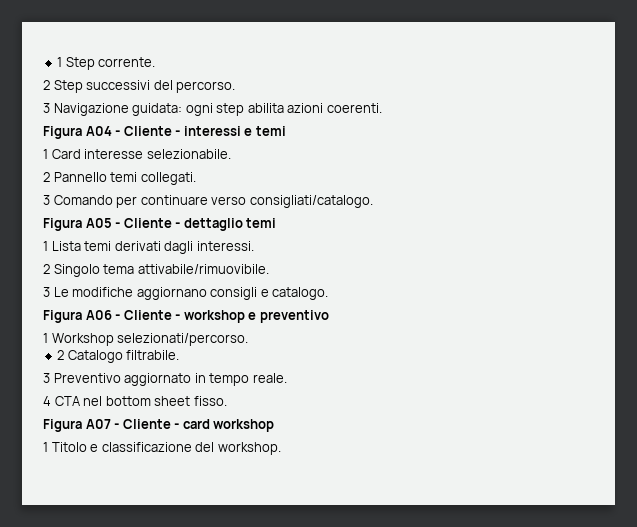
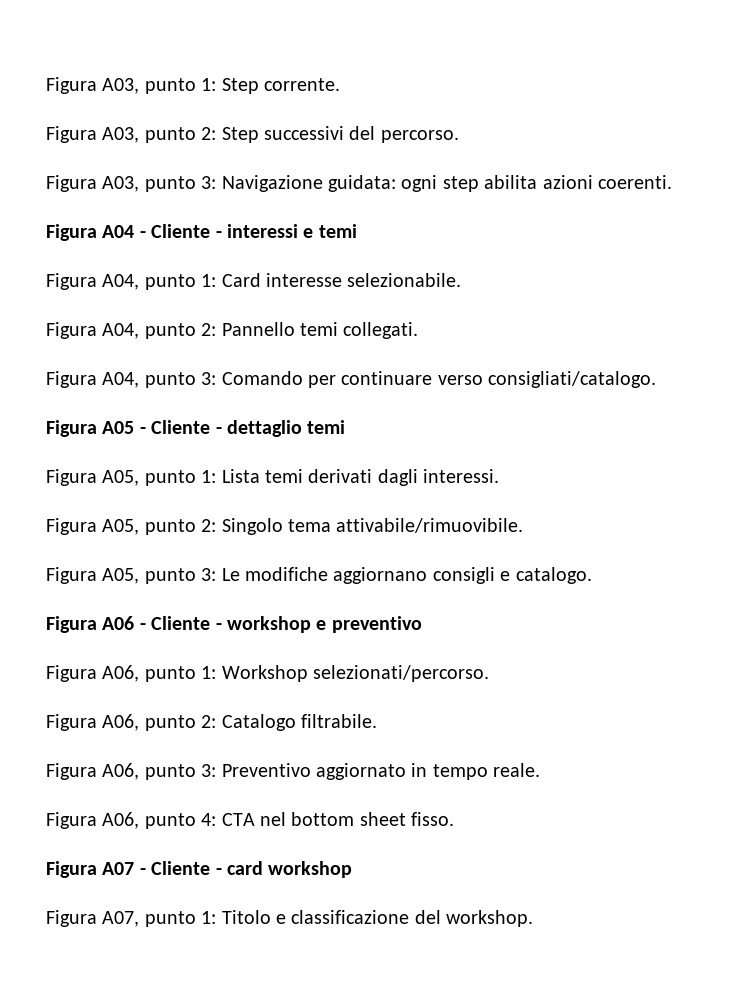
[57,57,156,70] [43,80,50,90] 1 Step corrente. // 2 -> [46,77,340,94] [46,126,217,143] Figura A03, punto 1: Step corrente. // Figura A03, punto 2:
[43,103,50,113] 3 -> [46,175,217,192] Figura A03, punto 3:
[43,149,48,159] 1 -> [46,273,217,290] Figura A04, punto 1:
[43,172,50,182] 2 -> [46,322,217,339] Figura A04, punto 2:
[43,195,50,205] 3 -> [46,371,217,388] Figura A04, punto 3:
[43,241,48,251] 1 -> [46,469,217,486] Figura A05, punto 1:
[43,264,50,274] 2 -> [46,518,217,535] Figura A05, punto 2:
[43,287,50,297] 3 -> [46,567,217,584] Figura A05, punto 3:
[43,333,249,346] [57,350,180,363] [43,373,50,383] 1 Workshop selezionati/percorso. // 2 Catalogo filtrabile. // 3 -> [46,665,489,682] [46,714,377,731] [46,763,217,780] Figura A06, punto 1: Workshop selezionati/percorso. // Figura A06, punto 2: Catalogo filtrabile. // Figura A06, punto 3:
[43,396,51,406] 4 -> [46,812,217,829] Figura A06, punto 4:
[43,442,48,452] 1 -> [46,910,217,927] Figura A07, punto 1:

